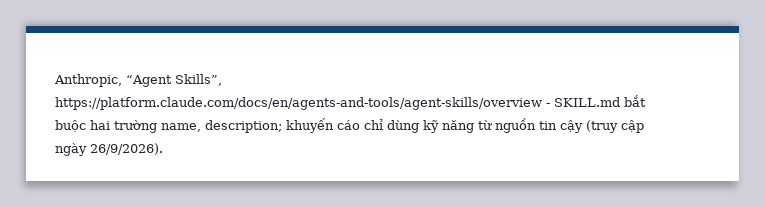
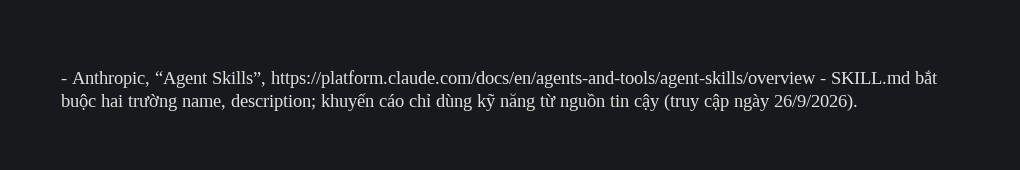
(54, 80) none -> [61,79,67,84] -

